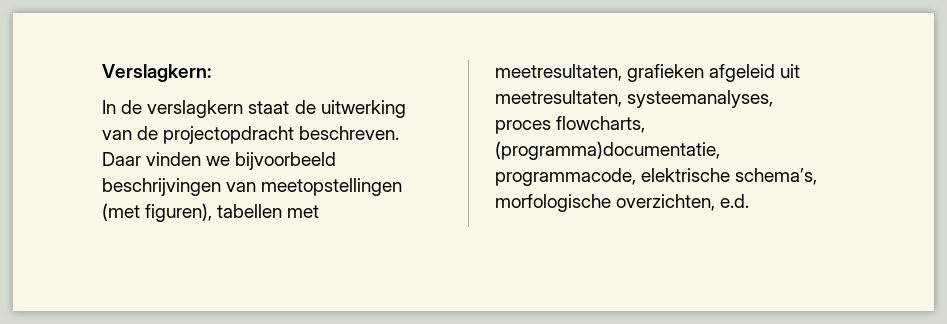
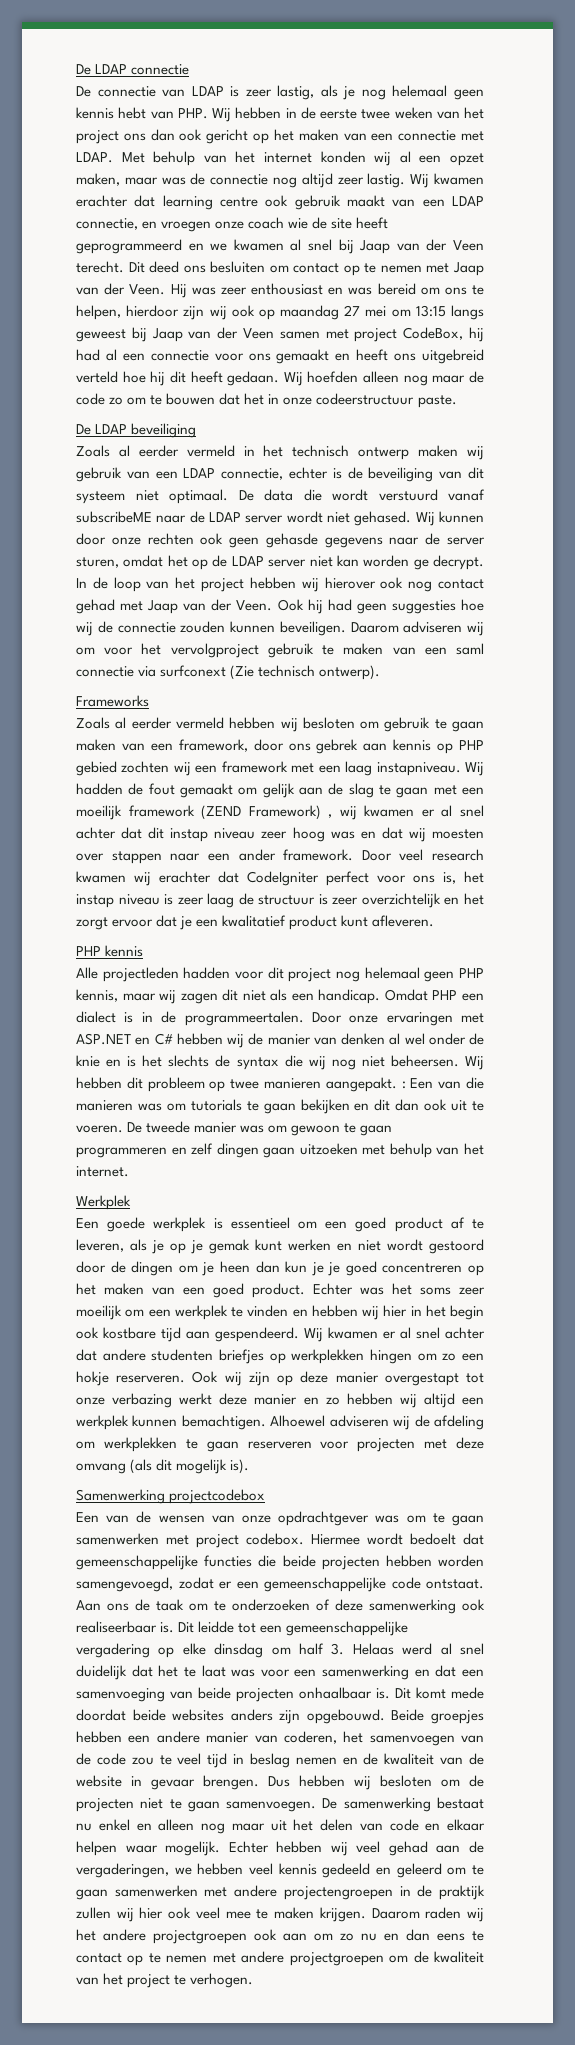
[102,64,211,82] [102,100,406,118] [102,126,400,144] [102,152,337,170] [102,178,403,196] [102,203,320,222] [495,64,801,82] [495,90,774,108] [495,116,646,134] [495,141,720,160] [495,168,818,186] [495,194,750,212] Verslagkern: // In de verslagkern staat de uitwerking van de projectopdracht beschreven. Daar vinden we bijvoorbeeld beschrijvingen van meetopstellingen (met figuren), tabellen met meetresultaten, grafieken afgeleid uit meetresultaten, systeemanalyses, proces flowcharts, (programma)documentatie, programmacode, elektrische schema’s, morfologische overzichten, e.d. -> [76,64,190,75] [76,85,484,100] [76,107,484,122] [76,129,484,144] [76,151,485,166] [76,173,485,188] [76,195,484,210] [76,217,389,232] [76,239,485,254] [76,261,485,276] [76,283,485,298] [76,305,485,320] [76,327,485,342] [76,349,484,364] [76,371,484,386] [76,393,457,408] [76,423,197,438] [76,445,485,460] [76,467,485,482] [76,489,485,504] [76,511,484,526] [76,533,485,548] [76,555,485,570] [76,577,484,592] [76,599,484,614] [76,621,484,636] [76,643,485,658] [76,665,381,680] [76,695,149,707] [76,717,485,732] [76,739,484,754] [76,761,485,776] [76,783,484,798] [76,805,484,820] [76,827,484,842] [76,849,484,864] [76,871,484,886] [76,893,484,908] [76,915,435,930] [76,945,144,957] [76,967,485,982] [76,989,484,1004] [76,1011,484,1026] [76,1033,484,1048] [76,1055,484,1070] [76,1077,485,1092] [76,1099,485,1114] [76,1121,393,1136] [76,1143,484,1158] [76,1166,129,1177] [76,1195,131,1210] [76,1217,484,1232] [76,1239,484,1254] [76,1261,484,1276] [76,1283,485,1298] [76,1305,484,1320] [76,1327,485,1342] [76,1349,485,1364] [76,1371,485,1386] [76,1393,485,1408] [76,1415,485,1430] [76,1437,484,1452] [76,1459,250,1474] [76,1489,266,1504] [76,1511,484,1526] [76,1533,484,1548] [76,1555,484,1570] [76,1577,484,1592] [76,1599,485,1614] [76,1621,409,1636] [76,1643,484,1658] [76,1665,484,1680] [76,1687,484,1702] [76,1709,484,1724] [76,1731,484,1746] [76,1753,485,1768] [76,1775,484,1790] [76,1797,484,1812] [76,1819,485,1834] [76,1841,484,1856] [76,1863,485,1878] [76,1885,486,1900] [76,1907,484,1922] [76,1929,484,1944] [76,1951,485,1966] [76,1973,254,1988] De LDAP connectie // De connectie van LDAP is zeer lastig, als je nog helemaal geen kennis hebt van PHP. Wij hebben in de eerste twee weken van het project ons dan ook gericht op het maken van een connectie met LDAP. Met behulp van het internet konden wij al een opzet maken, maar was de connectie nog altijd zeer lastig. Wij kwamen erachter dat learning centre ook gebruik maakt van een LDAP connectie, en vroegen onze coach wie de site heeft geprogrammeerd en we kwamen al snel bij Jaap van der Veen terecht. Dit deed ons besluiten om contact op te nemen met Jaap van der Veen. Hij was zeer enthousiast en was bereid om ons te helpen, hierdoor zijn wij ook op maandag 27 mei om 13:15 langs geweest bij Jaap van der Veen samen met project CodeBox, hij had al een connectie voor ons gemaakt en heeft ons uitgebreid verteld hoe hij dit heeft gedaan. Wij hoefden alleen nog maar de code zo om te bouwen dat het in onze codeerstructuur paste. // De LDAP beveiliging // Zoals al eerder vermeld in het technisch ontwerp maken wij gebruik van een LDAP connectie, echter is de beveiliging van dit systeem niet optimaal. De data die wordt verstuurd vanaf subscribeME naar de LDAP server wordt niet gehased. Wij kunnen door onze rechten ook geen gehasde gegevens naar de server sturen, omdat het op de LDAP server niet kan worden ge decrypt. In de loop van het project hebben wij hierover ook nog contact gehad met Jaap van der Veen. Ook hij had geen suggesties hoe wij de connectie zouden kunnen beveiligen. Daarom adviseren wij om voor het vervolgproject gebruik te maken van een saml connectie via surfconext (Zie technisch ontwerp). // Frameworks // Zoals al eerder vermeld hebben wij besloten om gebruik te gaan maken van een framework, door ons gebrek aan kennis op PHP gebied zochten wij een framework met een laag instapniveau. Wij hadden de fout gemaakt om gelijk aan de slag te gaan met een moeilijk framework (ZEND Framework) , wij kwamen er al snel achter dat dit instap niveau zeer hoog was en dat wij moesten over stappen naar een ander framework. Door veel research kwamen wij erachter dat CodeIgniter perfect voor ons is, het instap niveau is zeer laag de structuur is zeer overzichtelijk en het zorgt ervoor dat je een kwalitatief product kunt afleveren. // PHP kennis // Alle projectleden hadden voor dit project nog helemaal geen PHP kennis, maar wij zagen dit niet als een handicap. Omdat PHP een dialect is in de programmeertalen. Door onze ervaringen met ASP.NET en C# hebben wij de manier van denken al wel onder de knie en is het slechts de syntax die wij nog niet beheersen. Wij hebben dit probleem op twee manieren aangepakt. : Een van die manieren was om tutorials te gaan bekijken en dit dan ook uit te voeren. De tweede manier was om gewoon te gaan programmeren en zelf dingen gaan uitzoeken met behulp van het internet. // Werkplek // Een goede werkplek is essentieel om een goed product af te leveren, als je op je gemak kunt werken en niet wordt gestoord door de dingen om je heen dan kun je je goed concentreren op het maken van een goed product. Echter was het soms zeer moeilijk om een werkplek te vinden en hebben wij hier in het begin ook kostbare tijd aan gespendeerd. Wij kwamen er al snel achter dat andere studenten briefjes op werkplekken hingen om zo een hokje reserveren. Ook wij zijn op deze manier overgestapt tot onze verbazing werkt deze manier en zo hebben wij altijd een werkplek kunnen bemachtigen. Alhoewel adviseren wij de afdeling om werkplekken te gaan reserveren voor projecten met deze omvang (als dit mogelijk is). // Samenwerking projectcodebox // Een van de wensen van onze opdrachtgever was om te gaan samenwerken met project codebox. Hiermee wordt bedoelt dat gemeenschappelijke functies die beide projecten hebben worden samengevoegd, zodat er een gemeenschappelijke code ontstaat. Aan ons de taak om te onderzoeken of deze samenwerking ook realiseerbaar is. Dit leidde tot een gemeenschappelijke vergadering op elke dinsdag om half 3. Helaas werd al snel duidelijk dat het te laat was voor een samenwerking en dat een samenvoeging van beide projecten onhaalbaar is. Dit komt mede doordat beide websites anders zijn opgebouwd. Beide groepjes hebben een andere manier van coderen, het samenvoegen van de code zou te veel tijd in beslag nemen en de kwaliteit van de website in gevaar brengen. Dus hebben wij besloten om de projecten niet te gaan samenvoegen. De samenwerking bestaat nu enkel en alleen nog maar uit het delen van code en elkaar helpen waar mogelijk. Echter hebben wij veel gehad aan de vergaderingen, we hebben veel kennis gedeeld en geleerd om te gaan samenwerken met andere projectengroepen in de praktijk zullen wij hier ook veel mee te maken krijgen. Daarom raden wij het andere projectgroepen ook aan om zo nu en dan eens te contact op te nemen met andere projectgroepen om de kwaliteit van het project te verhogen.

